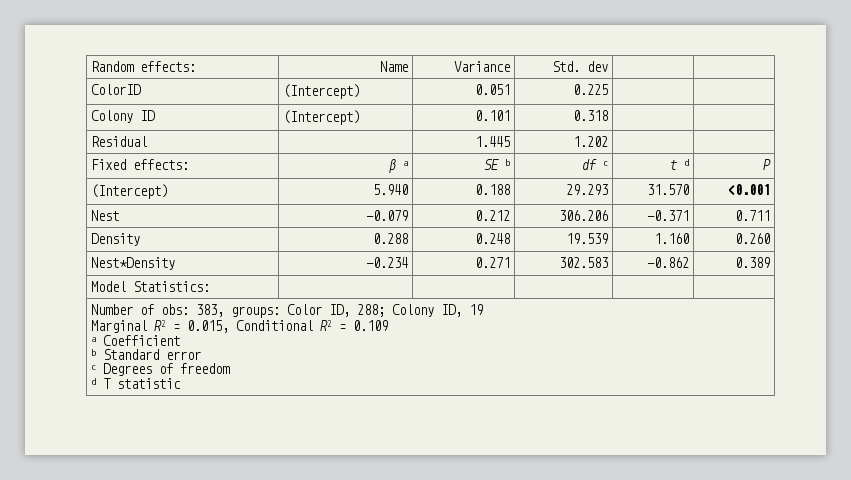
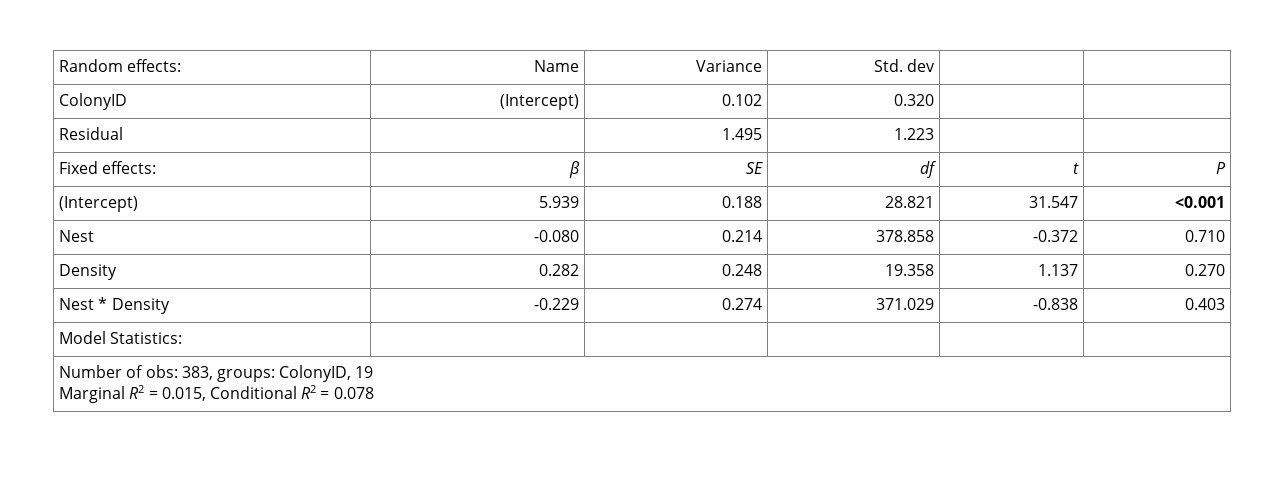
[91,84,142,95] [283,84,361,99] [474,84,510,95] [572,84,608,95] [91,110,156,123] [283,110,361,125] [474,110,510,121] [572,110,608,121] ColorID | (Intercept) | 0.051 | 0.225 | | // Colony ID | (Intercept) | 0.101 | 0.318 -> [59,93,128,110] [499,94,579,110] [721,94,762,106] [893,94,934,106] ColonyID | (Intercept) | 0.102 | 0.320
[474,136,510,147] [572,136,608,147] 1.445 | 1.202 -> [721,128,762,140] [893,128,934,140] 1.495 | 1.223
[402,161,408,166] a -> (579, 169) none
[504,159,510,166] b -> (763, 168) none
[602,161,608,166] c -> (937, 169) none
[683,159,689,166] d -> (1079, 168) none
[372,184,408,195] 5.940 -> [538,196,579,208] 5.939
[565,184,608,195] [646,184,689,195] 29.293 | 31.570 -> [884,196,934,208] [1028,196,1078,208] 28.821 | 31.547
[365,210,408,221] [474,210,510,221] [558,210,608,221] [646,210,689,221] [734,210,770,221] [91,233,141,246] [372,233,408,244] -0.079 | 0.212 | 306.206 | -0.371 | 0.711 // Density | 0.288 -> [533,230,579,242] [721,230,762,242] [875,230,934,242] [1032,230,1078,242] [1184,230,1225,242] [59,264,118,280] [538,264,579,276] -0.080 | 0.214 | 378.858 | -0.372 | 0.710 // Density | 0.282
[565,233,608,244] [653,233,689,244] [734,233,770,244] [91,257,176,270] [365,257,408,268] [474,257,510,268] [558,257,608,268] [646,257,689,268] [734,257,770,268] 19.539 | 1.160 | 0.260 // Nest*Density | -0.234 | 0.271 | 302.583 | -0.862 | 0.389 -> [884,264,934,276] [1037,264,1078,276] [1184,264,1225,276] [59,297,170,314] [533,298,579,310] [721,298,762,310] [875,298,934,310] [1032,298,1078,310] [1184,298,1225,310] 19.358 | 1.137 | 0.270 // Nest * Density | -0.229 | 0.274 | 371.029 | -0.838 | 0.403
[287,304,463,317] Color ID, 288; Colony ID, -> [279,365,352,382] ColonyID,
[353,320,389,331] [91,335,181,346] [91,349,202,360] [91,363,231,376] [91,378,182,389] 0.109 // a Coefficient // b Standard error // c Degrees of freedom // d T statistic -> [333,387,374,399] 0.078

